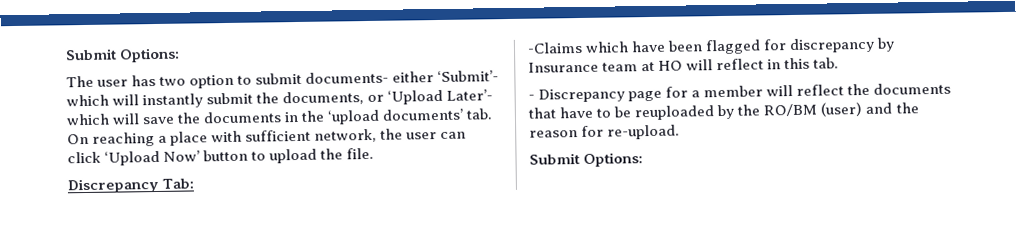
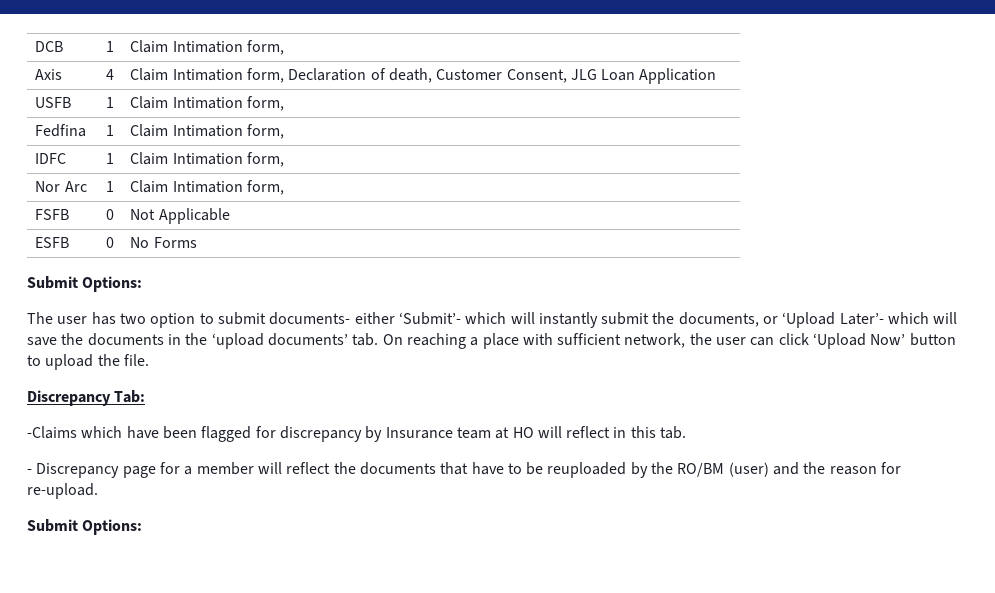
(65, 54) none -> [35,41,64,52] [106,41,114,52] [130,40,284,55] [35,69,63,80] [106,69,114,80] [130,68,717,84] [35,97,72,108] [106,97,114,108] [130,96,284,111] [35,124,87,137] [106,125,114,136] [130,124,284,139] [35,153,67,164] [106,153,114,164] [130,152,284,167] [35,181,87,192] [106,181,114,192] [130,180,284,195] [35,209,70,220] [106,209,114,220] [130,208,230,224] [35,237,70,248] [106,237,114,248] [130,237,197,248] DCB | 1 | Claim Intimation form, // Axis | 4 | Claim Intimation form, Declaration of death, Customer Consent, JLG Loan Application // USFB | 1 | Claim Intimation form, // Fedfina | 1 | Claim Intimation form, // IDFC | 1 | Claim Intimation form, // Nor Arc | 1 | Claim Intimation form, // FSFB | 0 | Not Applicable // ESFB | 0 | No Forms //

